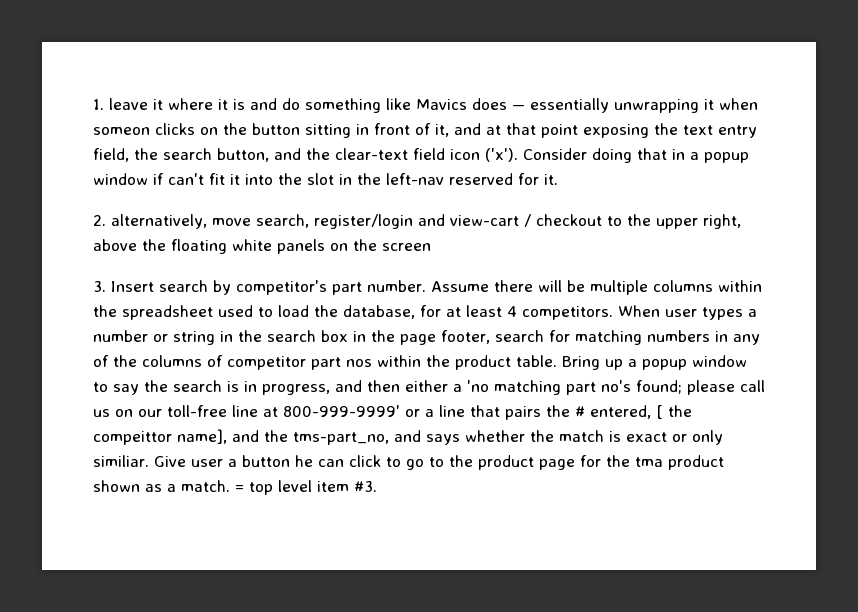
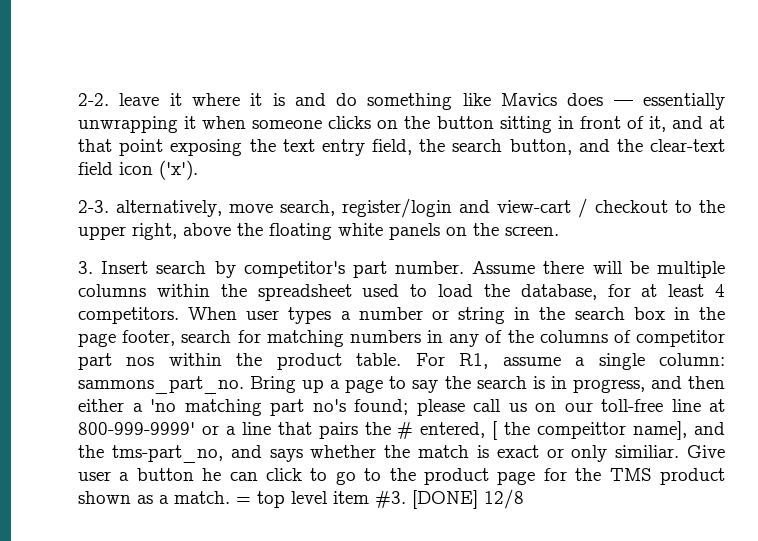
[93,99,104,110] 1. -> [78,93,109,106] 2-2.
[93,127,150,135] someon -> [252,120,323,129] someone
[523,148,749,163] [93,173,558,185] [93,215,106,226] Consider doing that in a popup window if can't fit it into the slot in the left-nav reserved for it. // 2. -> [78,200,109,213] // 2-3.
[382,243,431,251] screen -> [505,226,559,236] screen.
(557, 361) none -> [415,353,725,370] [78,376,244,394] For R1, assume a single column: sammons_part_no.
[642,355,747,370] popup window -> [345,379,384,393] page
[635,457,663,467] tma -> [609,468,652,481] TMS
(377, 486) none -> [412,489,524,509] [DONE] 12/8

